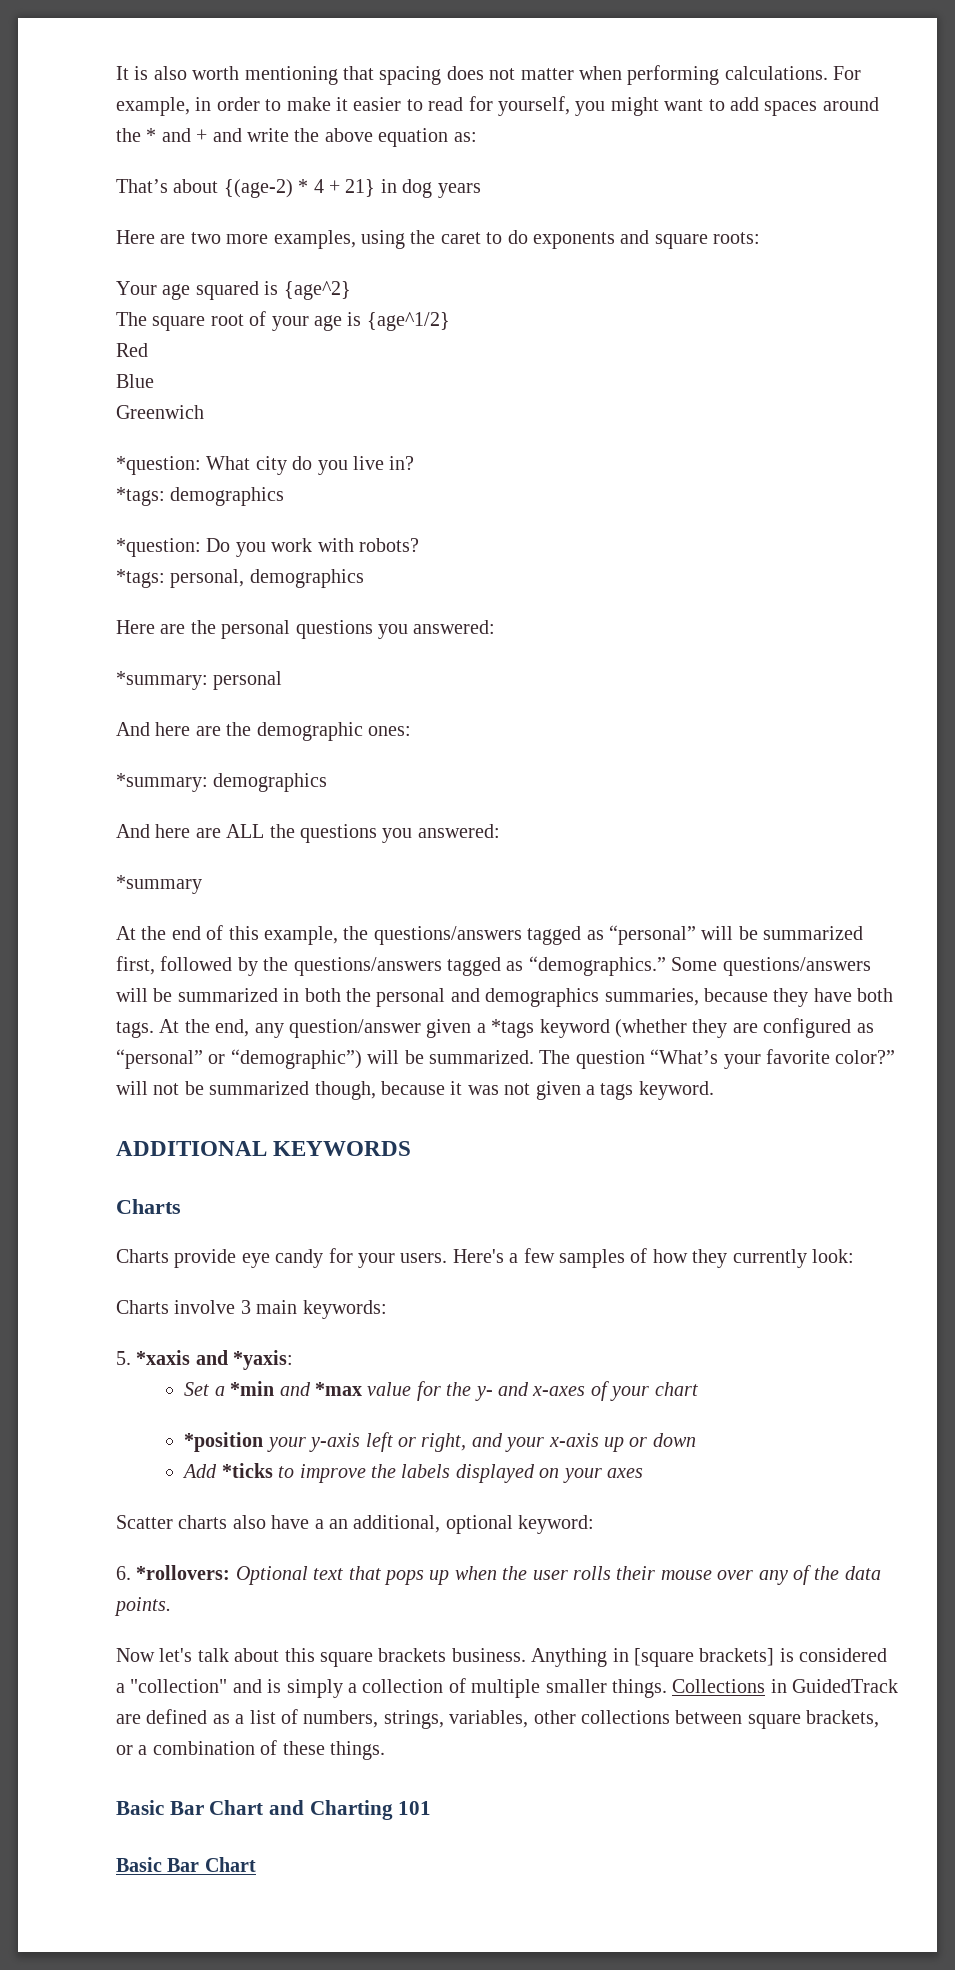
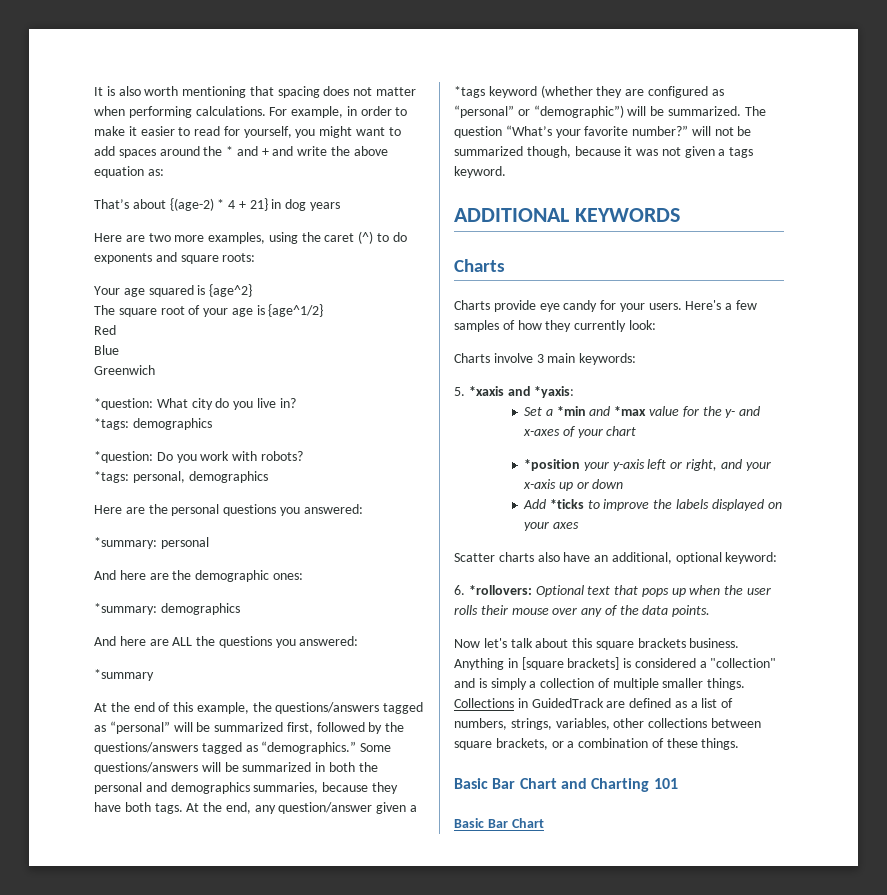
(481, 238) none -> [358,231,374,244] (^)
[835,1050,896,1064] color?” -> [632,125,689,136] number?”
[314,1519,324,1529] a -> (591, 557) none

